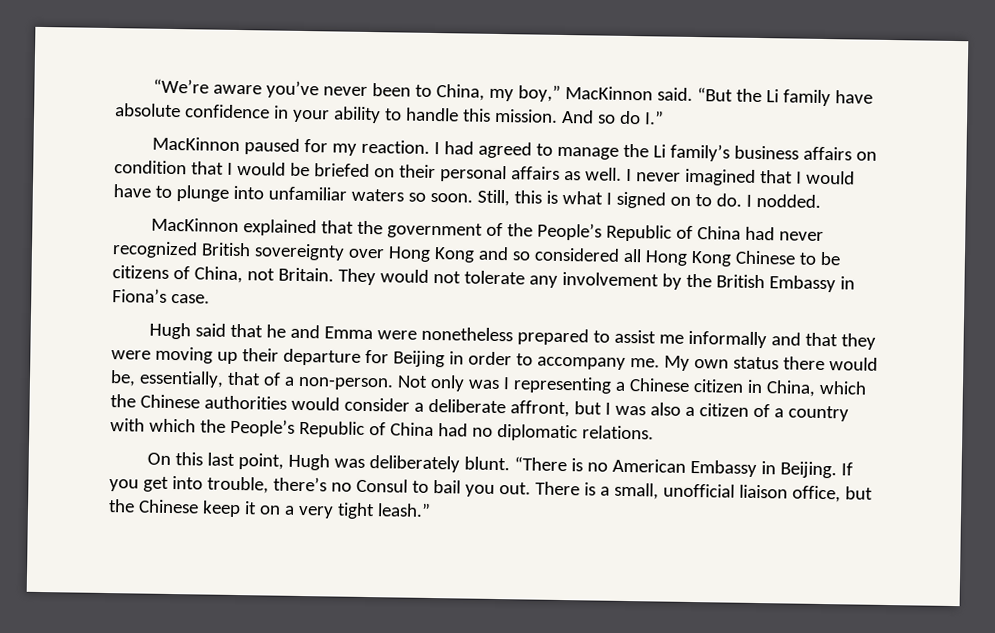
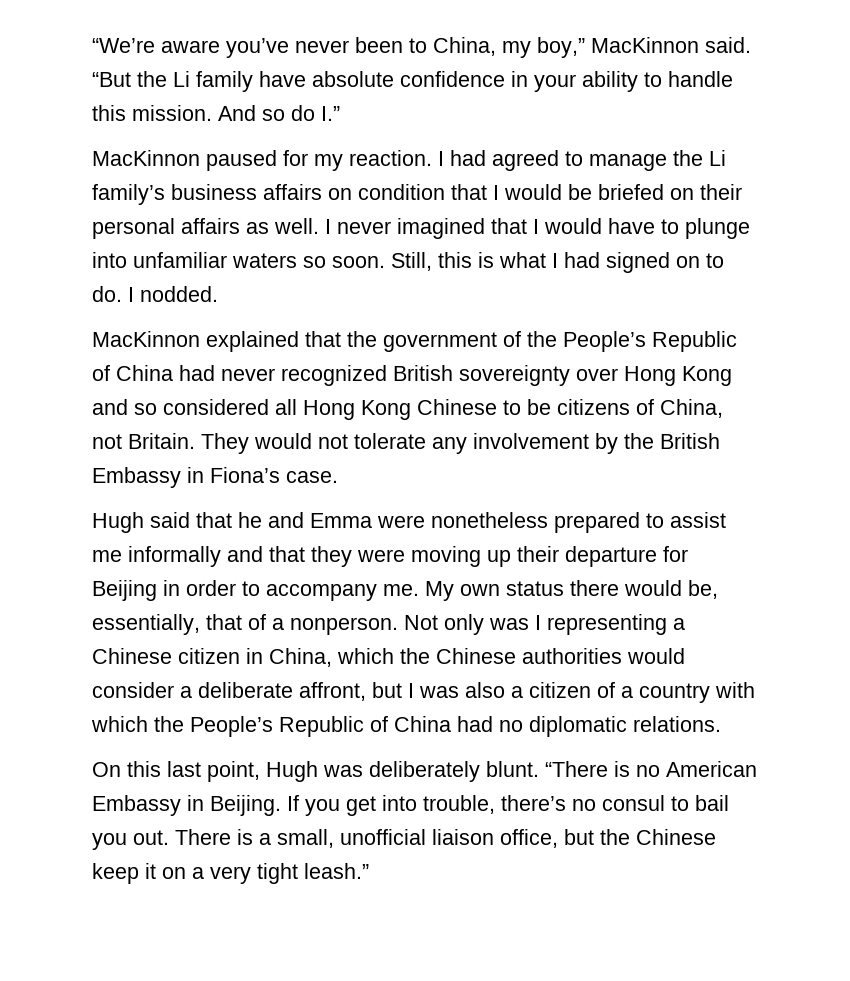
(612, 198) none -> [564,252,600,268] had
[297,376,394,391] non-person. -> [290,617,398,635] nonperson.
[355,478,408,493] Consul -> [602,795,665,811] consul

